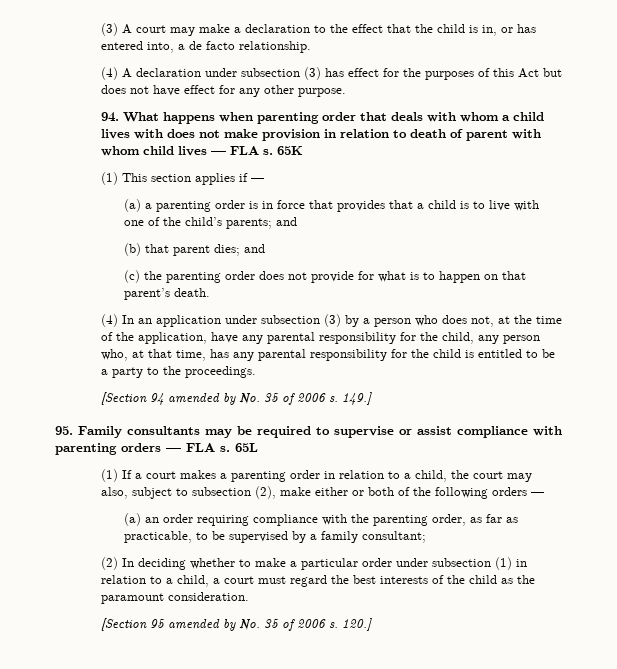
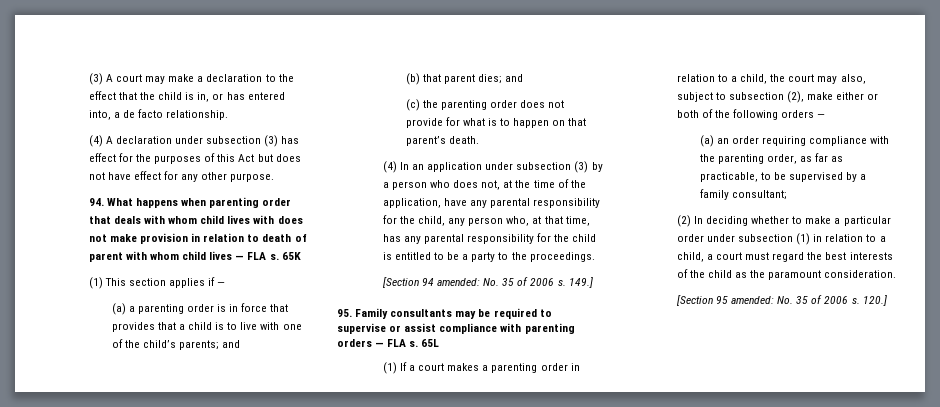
[501,115,510,121] a -> (198, 220) none
[167,393,236,405] amended by -> [437,278,481,286] amended:
[167,619,236,631] amended by -> [731,296,775,304] amended:

